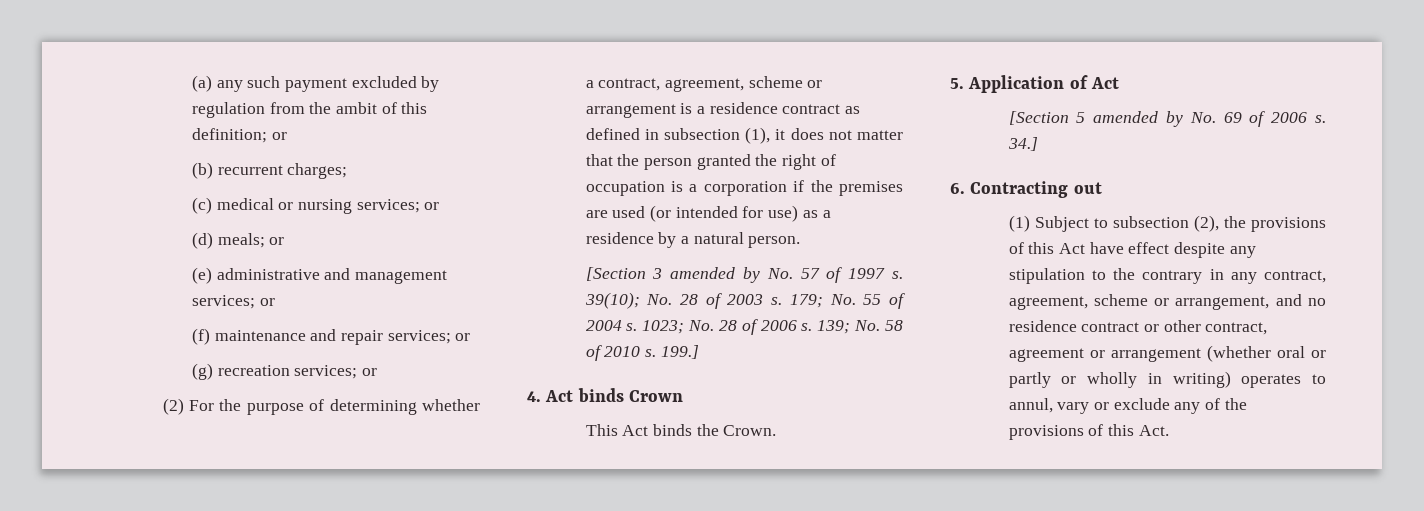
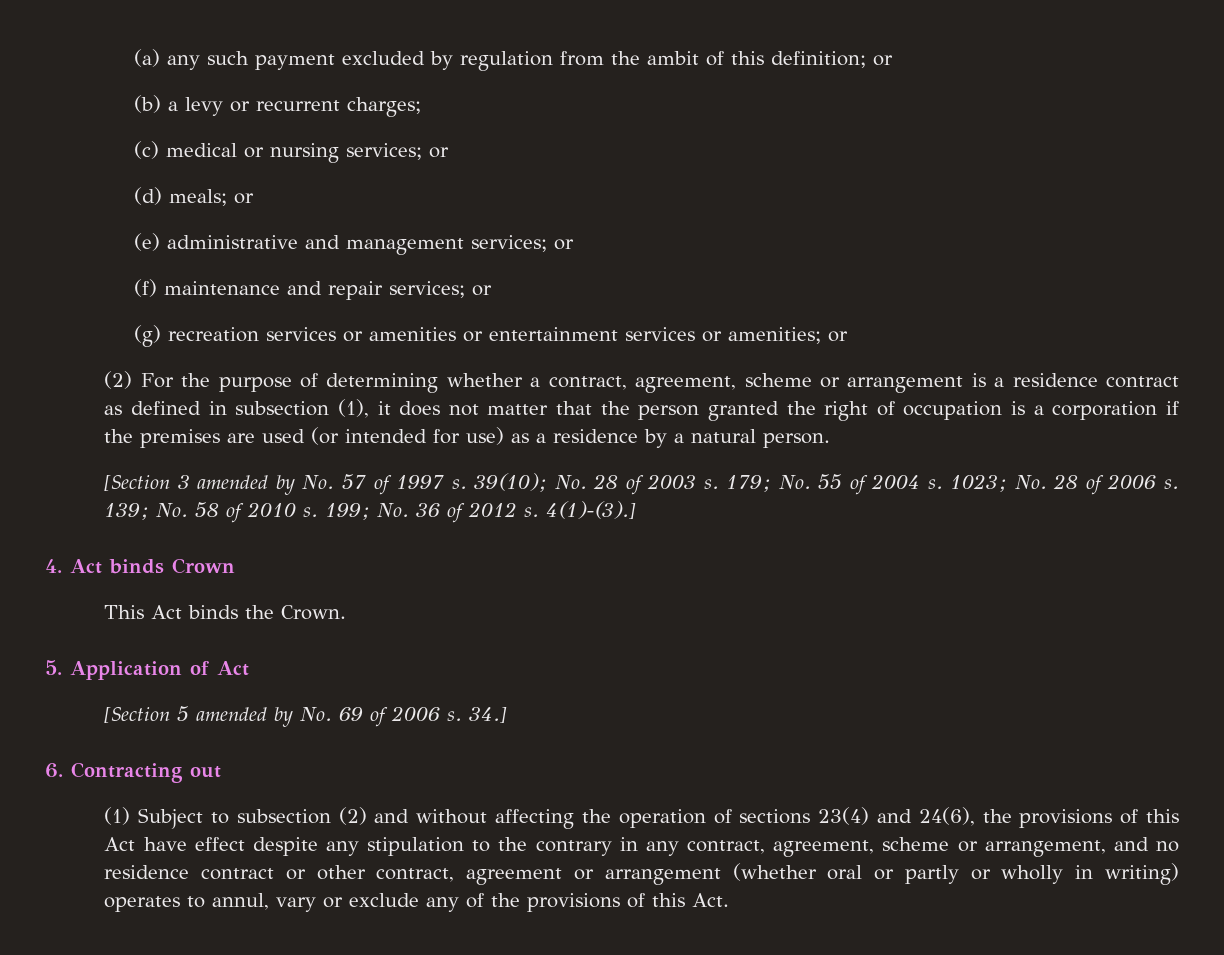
(213, 170) none -> [168,97,251,116] a levy or
[294,365,358,379] services; -> [266,327,822,344] services or amenities or entertainment services or amenities;
[660,345,699,359] 199.] -> [325,501,637,523] 199; No. 36 of 2012 s. 4(1)-(3).]
[1193,215,1219,232] (2), -> [338,807,975,829] (2) and without affecting the operation of sections 23(4) and 24(6),

